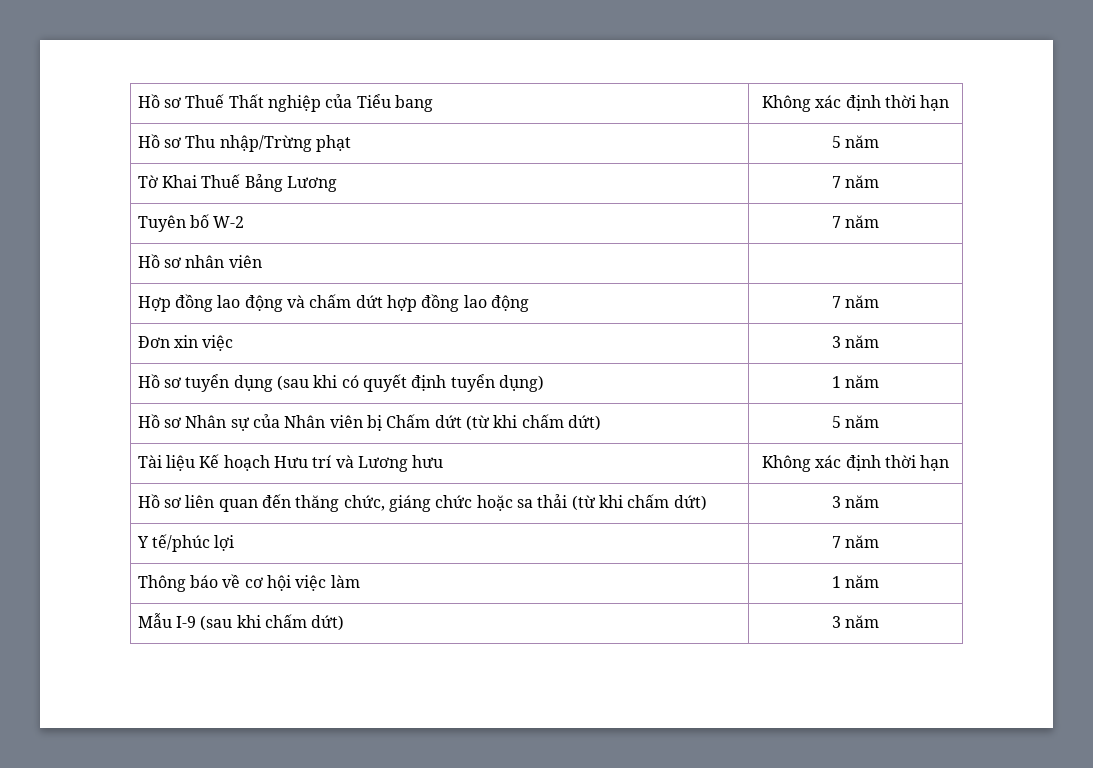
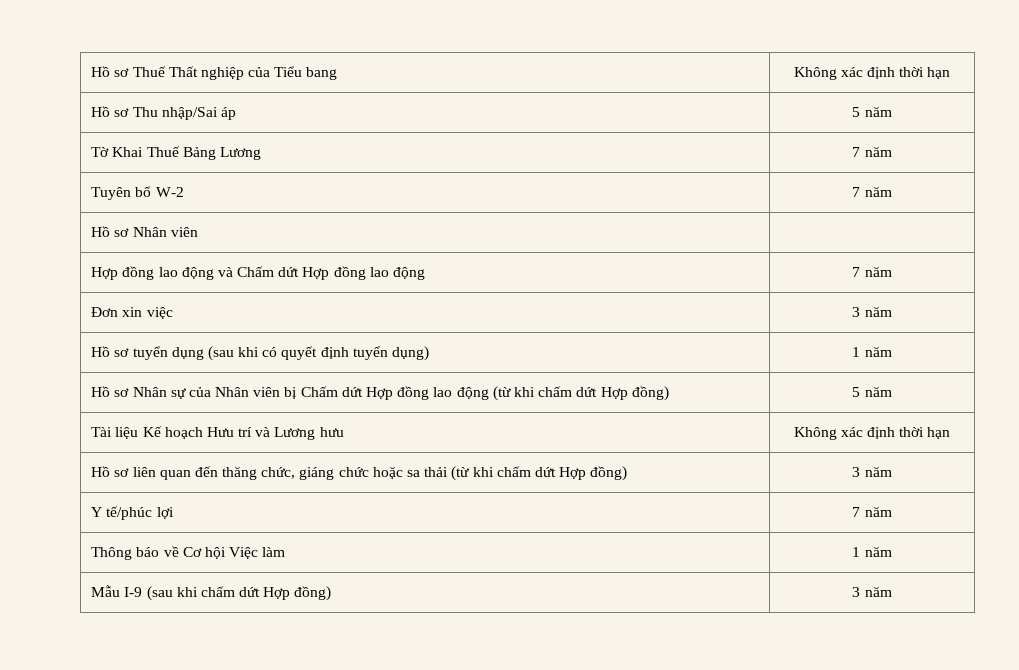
[219,135,352,152] nhập/Trừng phạt -> [161,107,236,120] nhập/Sai áp
[185,255,225,268] nhân -> [132,227,167,237] Nhân
[309,294,418,312] chấm dứt hợp -> [237,266,330,280] Chấm dứt Hợp
[465,414,601,431] (từ khi chấm dứt) -> [366,386,669,401] Hợp đồng lao động (từ khi chấm dứt Hợp đồng)
[673,495,707,511] dứt) -> [534,466,628,481] dứt Hợp đồng)
[244,575,327,591] cơ hội việc -> [182,547,259,559] Cơ hội Việc
[311,615,345,631] dứt) -> [239,586,332,601] dứt Hợp đồng)

